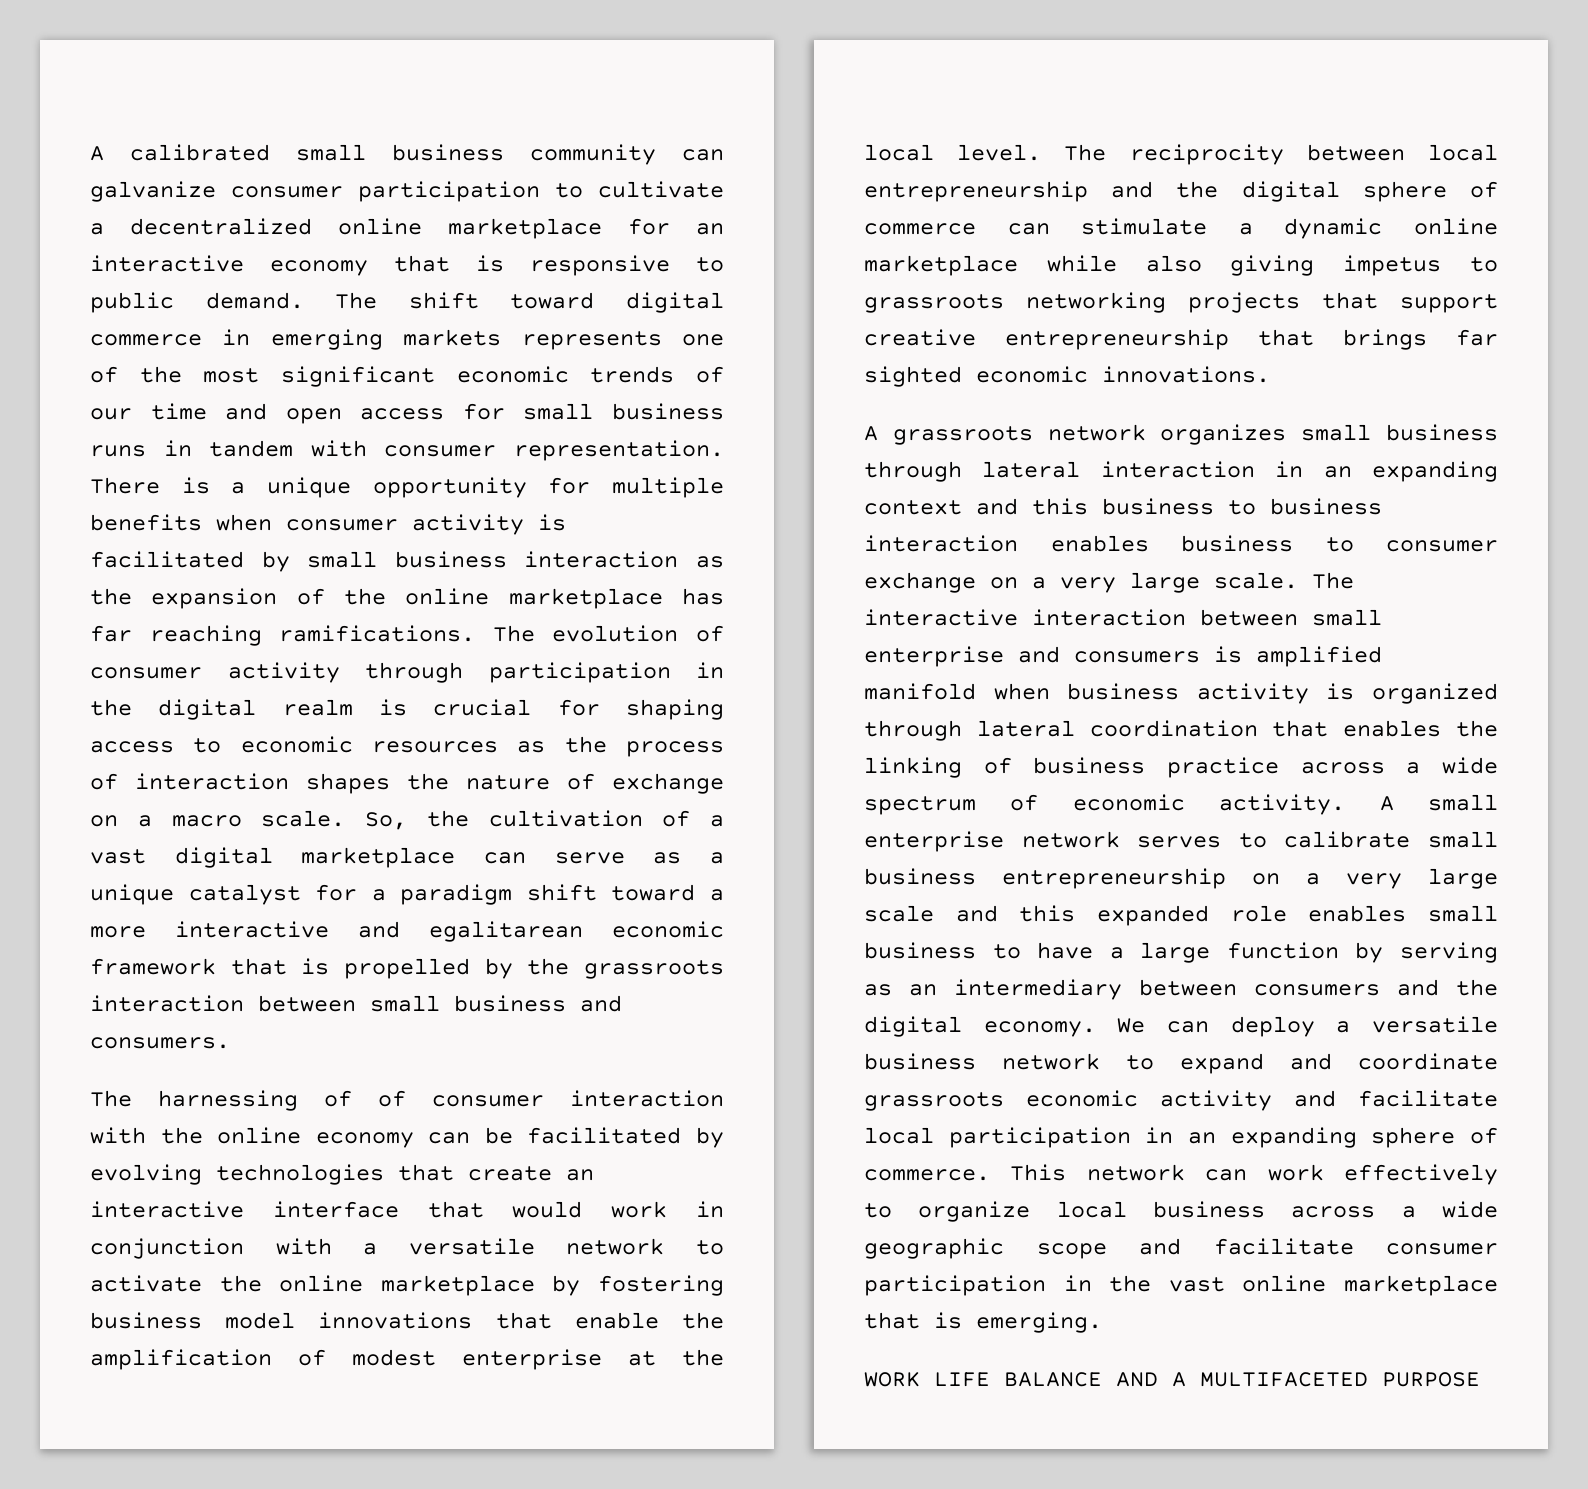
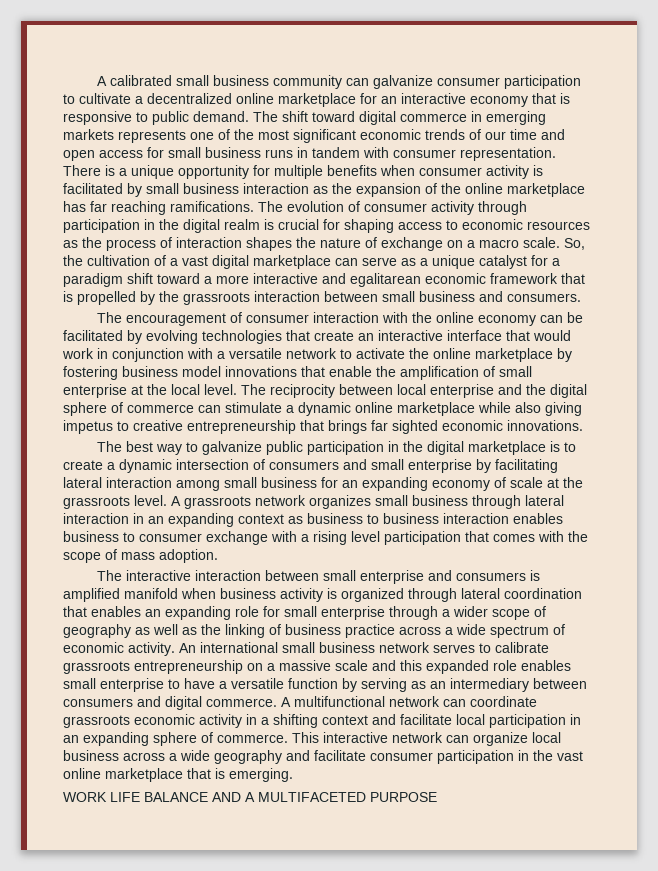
[158,1090,352,1111] harnessing of -> [126,313,227,326] encouragement
[352,1349,436,1366] modest -> [499,366,532,377] small
[864,181,1088,202] entrepreneurship -> [430,384,494,398] enterprise
[864,292,1498,313] grassroots networking projects that support -> (129, 426) none
(1270, 374) none -> [97,441,577,455] [63,459,558,473] [63,477,583,491] [63,495,167,509] The best way to galvanize public participation in the digital marketplace is to create a dynamic intersection of consumers and small enterprise by facilitating lateral interaction among small business for an expanding economy of scale at the grassroots level.
[976,498,1088,515] and this -> [288,516,303,524] as
[990,572,1298,593] on a very large scale. -> [271,531,588,545] [63,549,218,563] with a rising level participation that comes with the scope of mass adoption. //
(1442, 728) none -> [145,606,546,620] [63,624,197,638] an expanding role for small enterprise through a wider scope of geography as well as
[1379,794,1498,811] [864,831,1004,852] A small enterprise -> [179,642,375,653] An international small business
[1428,831,1498,848] [864,868,976,885] small business -> [63,661,130,674] grassroots
[1346,868,1498,889] very large -> [279,660,331,671] massive
[864,942,976,959] business -> [100,678,164,692] enterprise
[1140,942,1211,963] large -> [231,678,284,689] versatile
[1456,979,1498,996] [864,1016,1498,1037] [864,1053,1498,1074] [864,1090,1272,1111] the digital economy. We can deploy a versatile business network to expand and coordinate grassroots economic activity -> [165,696,537,710] [63,714,368,728] digital commerce. A multifunctional network can coordinate grassroots economic activity in a shifting context
[1086,1164,1498,1185] [864,1203,892,1218] network can work effectively to -> [323,732,469,743] interactive network can
[864,1238,1107,1259] geographic scope -> [214,750,282,764] geography

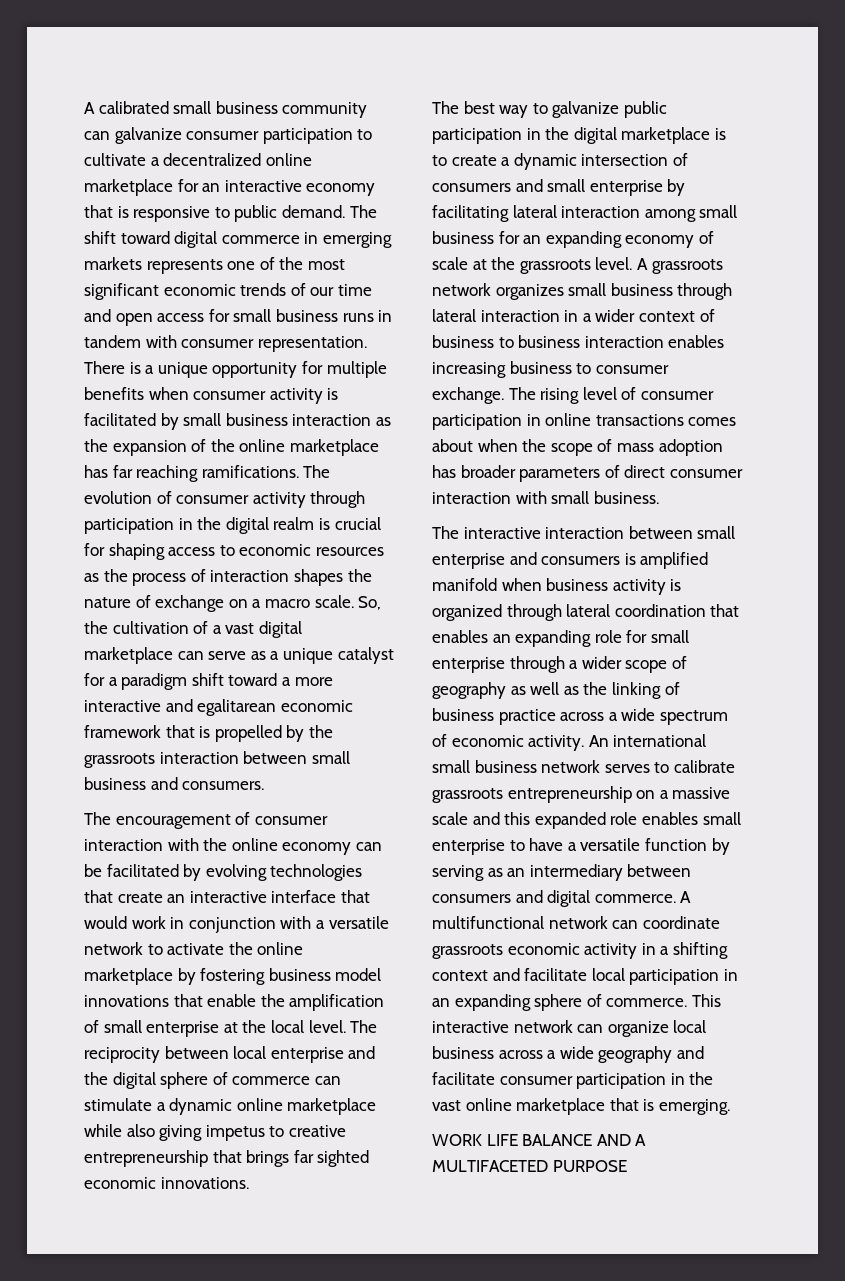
[148,513,303,527] an expanding context as -> [582,309,715,322] a wider context of
(563, 518) none -> [432,362,506,378] increasing
[206,531,588,545] [63,549,218,563] exchange with a rising level participation that comes with the scope of mass adoption. -> [432,387,714,404] [432,413,737,430] [432,439,723,456] [432,465,743,482] [432,491,659,504] exchange. The rising level of consumer participation in online transactions comes about when the scope of mass adoption has broader parameters of direct consumer interaction with small business.

